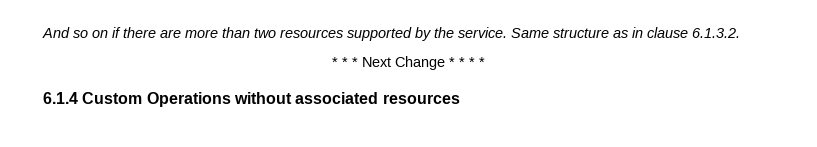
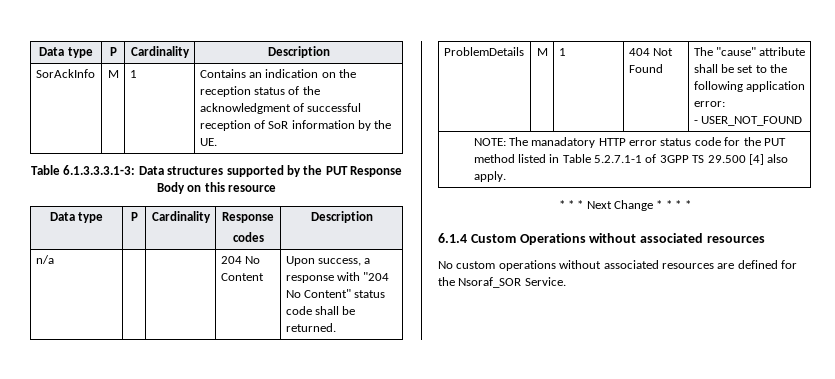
[42,27,740,41] And so on if there are more than two resources supported by the service. Same structure as in clause 6.1.3.2. -> [39,47,93,58] [109,47,117,56] [130,46,190,58] [267,46,330,58] [35,69,95,78] [107,70,119,78] [129,70,137,78] [199,69,357,78] [199,86,320,97] [199,103,362,114] [199,120,392,131] [199,138,217,146] [31,165,402,177] [156,182,277,194] [49,212,104,223] [130,212,138,221] [151,211,211,223] [222,212,274,223] [232,232,264,242] [310,211,373,223] [35,255,54,264] [220,256,260,264] [220,273,264,281] [285,256,371,266] [285,272,390,283] [285,289,386,298] [285,306,356,315] [285,323,336,332] [443,47,524,56] [536,48,548,56] [558,48,566,56] [628,48,673,56] [628,64,663,73] [693,47,806,56] [693,64,788,73] [693,81,805,92] [693,101,725,107] [693,116,802,126] [473,137,786,148] [473,154,789,165] [473,171,506,182] Data type | P | Cardinality | Description // SorAckInfo | M | 1 | Contains an indication on the reception status of the acknowledgment of successful reception of SoR information by the UE. // Table 6.1.3.3.3.1-3: Data structures supported by the PUT Response Body on this resource // Data type | P | Cardinality | Response // codes | Description // n/a | | | 204 No Content | Upon success, a response with "204 No Content" status code shall be returned. // ProblemDetails | M | 1 | 404 Not Found | The "cause" attribute shall be set to the following application error: // - USER_NOT_FOUND // NOTE: The manadatory HTTP error status code for the PUT method listed in Table 5.2.7.1-1 of 3GPP TS 29.500 [4] also apply.
(460, 99) none -> [438,260,797,271] [438,277,566,288] // No custom operations without associated resources are defined for the Nsoraf_SOR Service.

